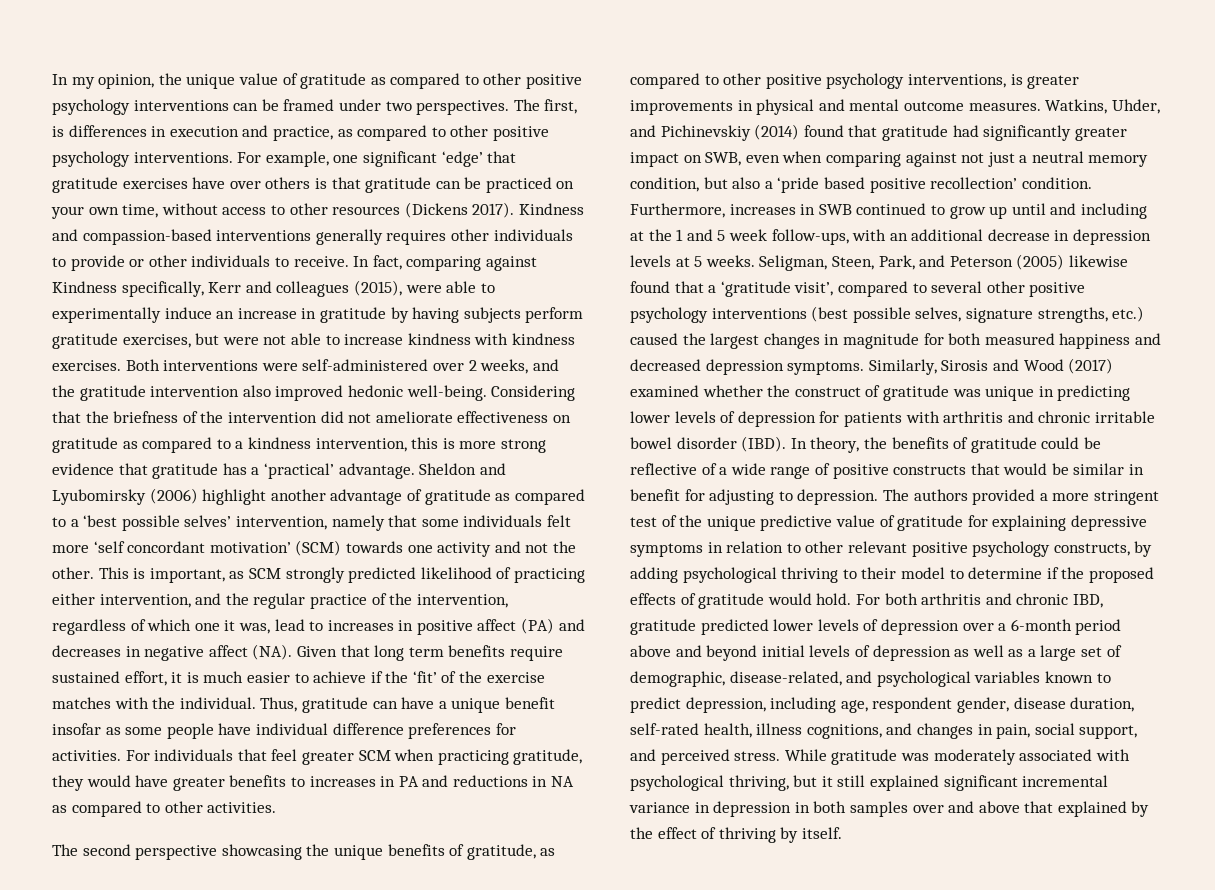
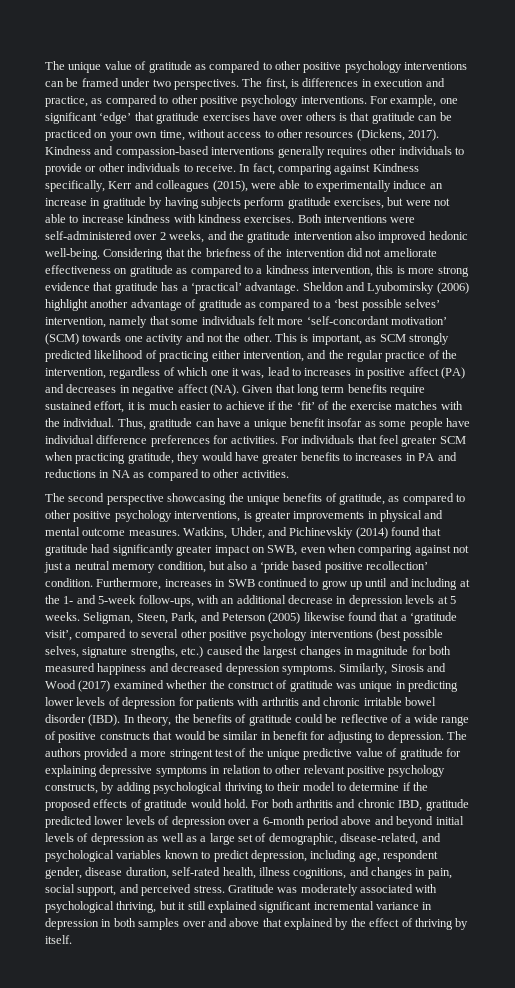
[52,73,182,89] In my opinion, the -> [45,61,65,70] The
[404,202,468,218] (Dickens -> [356,129,405,141] (Dickens,
[93,541,206,553] ‘self concordant -> [306,316,389,325] ‘self-concordant
[676,229,767,241] 1 and 5 week -> [63,595,137,604] 1- and 5-week
[784,749,898,765] While gratitude -> [227,884,274,893] Gratitude

